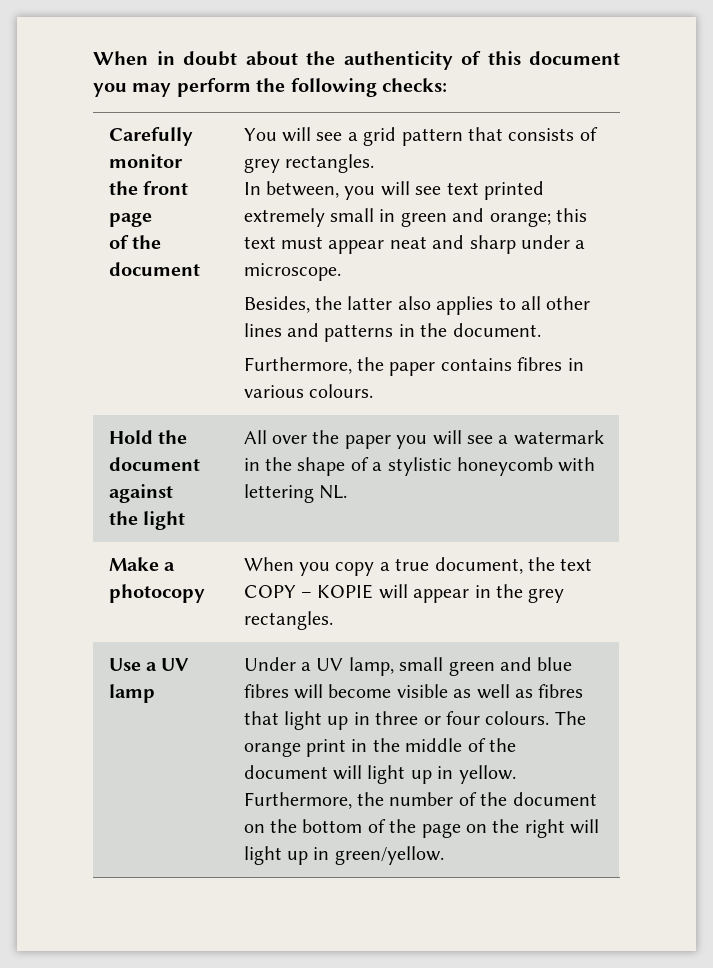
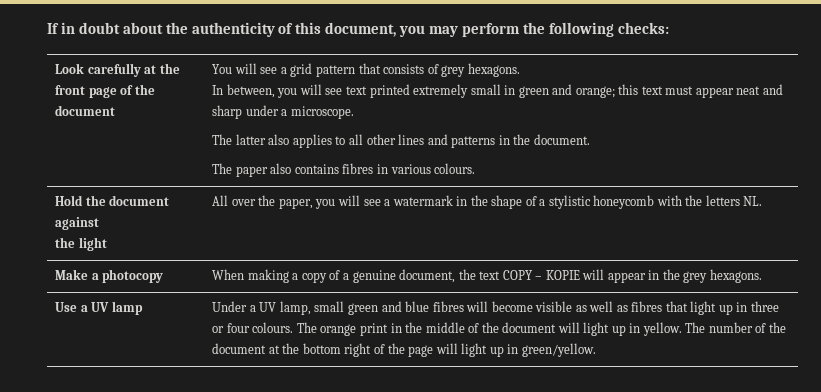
[93,51,148,65] When -> [47,23,59,34] If
[529,51,620,65] document -> [325,22,397,37] document,
[108,127,193,146] [108,154,183,168] Carefully monitor -> [55,63,157,77] Look carefully at
(152, 220) // -> (117, 92) none
[285,154,375,173] rectangles. -> [467,63,520,77] hexagons.
[243,296,343,313] Besides, the -> [212,134,233,145] The
[243,357,436,376] Furthermore, the paper -> [212,163,292,177] The paper also
[344,435,391,449] paper -> [278,198,313,209] paper,
[243,484,314,503] lettering -> [685,195,740,206] the letters
[299,558,430,576] you copy a true -> [247,269,396,283] making a copy of a genuine
[243,611,333,630] rectangles. -> [709,269,762,283] hexagons.
[243,792,385,809] Furthermore, the -> [685,322,706,333] The
[243,824,265,833] on -> [268,345,280,354] at
(363, 826) none -> [344,343,372,357] right
[466,819,565,838] on the right -> (434, 351) none

